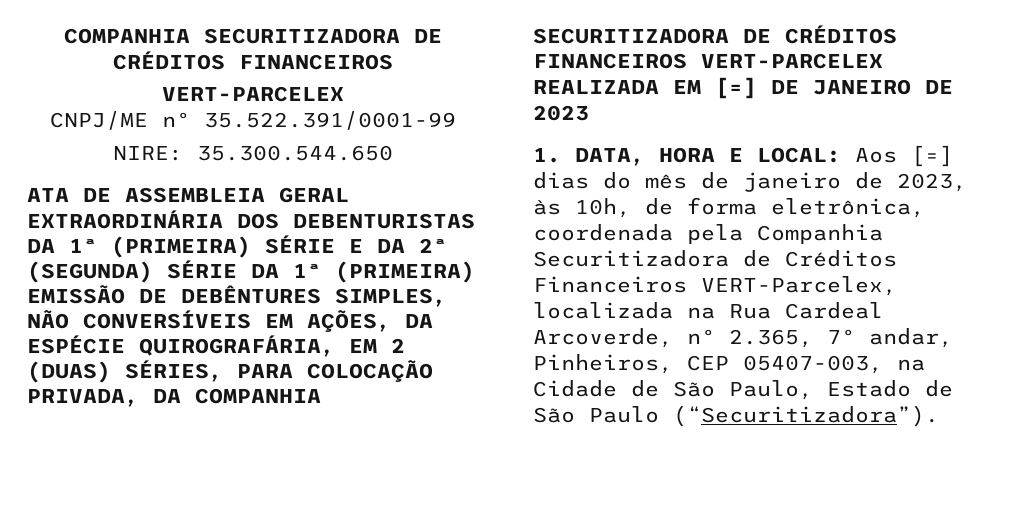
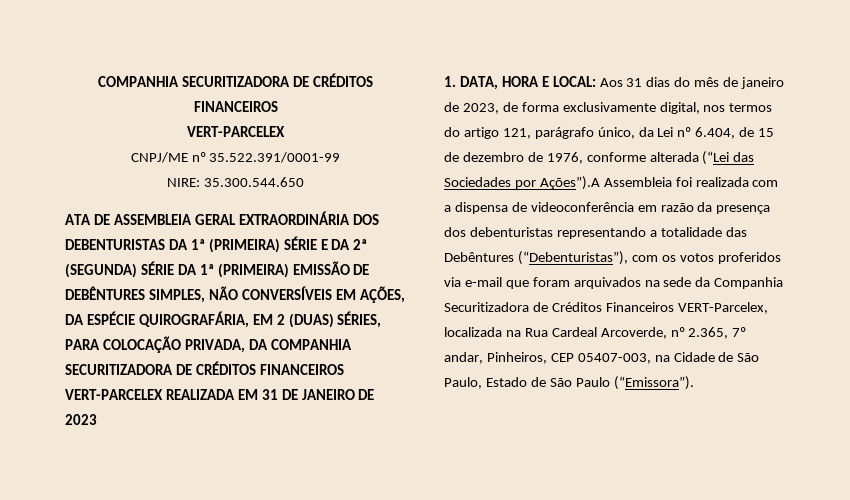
[715,77,757,99] [=] -> [261,389,278,400] 31
[911,145,953,167] [=] -> [626,78,643,87] 31
[533,197,925,218] [533,224,743,244] às 10h, de forma eletrônica, coordenada pela -> [502,102,773,114] [444,127,775,139] [444,151,755,165] [444,176,779,190] [444,202,771,214] [444,227,747,239] [444,251,781,265] [444,277,711,289] de forma exclusivamente digital, nos termos do artigo 121, parágrafo único, da Lei nº 6.404, de 15 de dezembro de 1976, conforme alterada (“Lei das Sociedades por Ações”).A Assembleia foi realizada com a dispensa de videoconferência em razão da presença dos debenturistas representando a totalidade das Debêntures (“Debenturistas”), com os votos proferidos via e-mail que foram arquivados na sede da
[673,405,939,427] (“Securitizadora”). -> [613,376,694,390] (“Emissora”).

